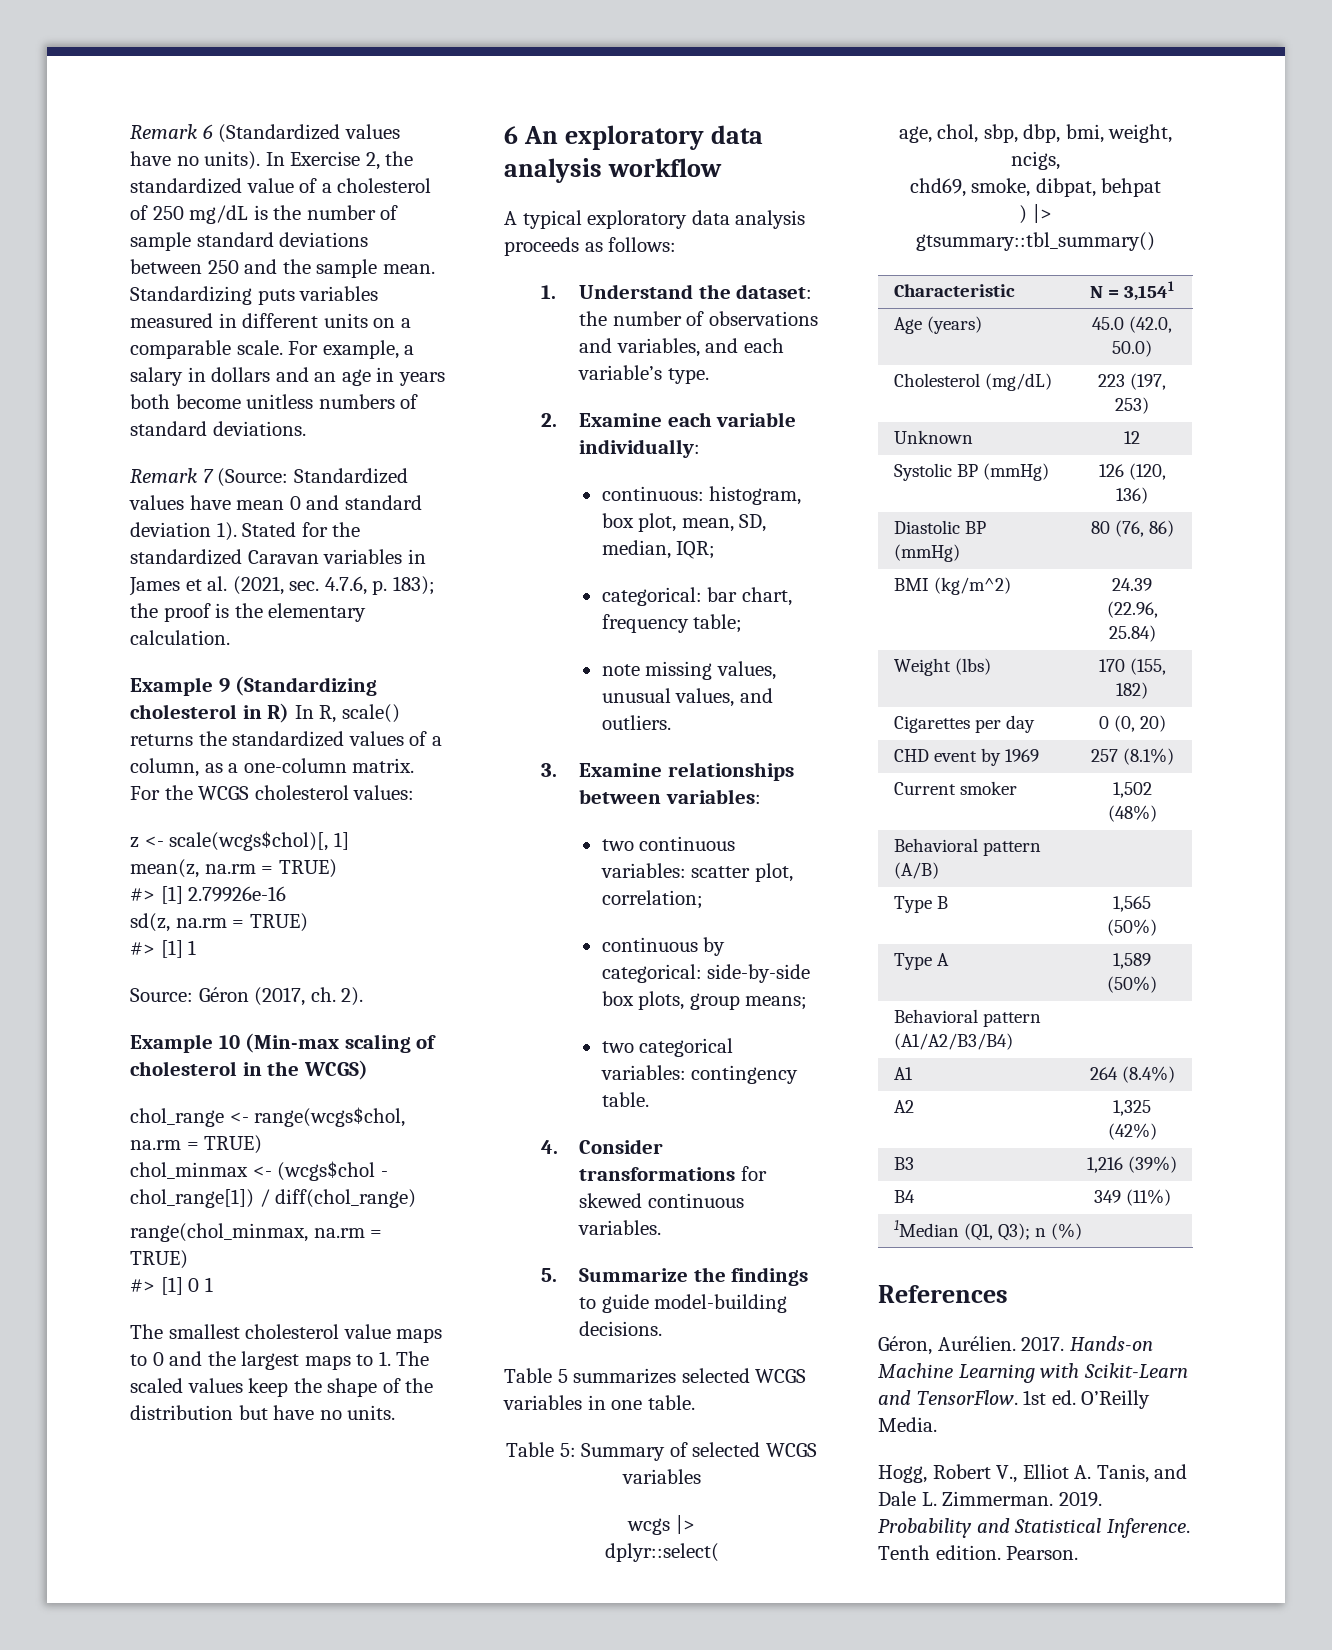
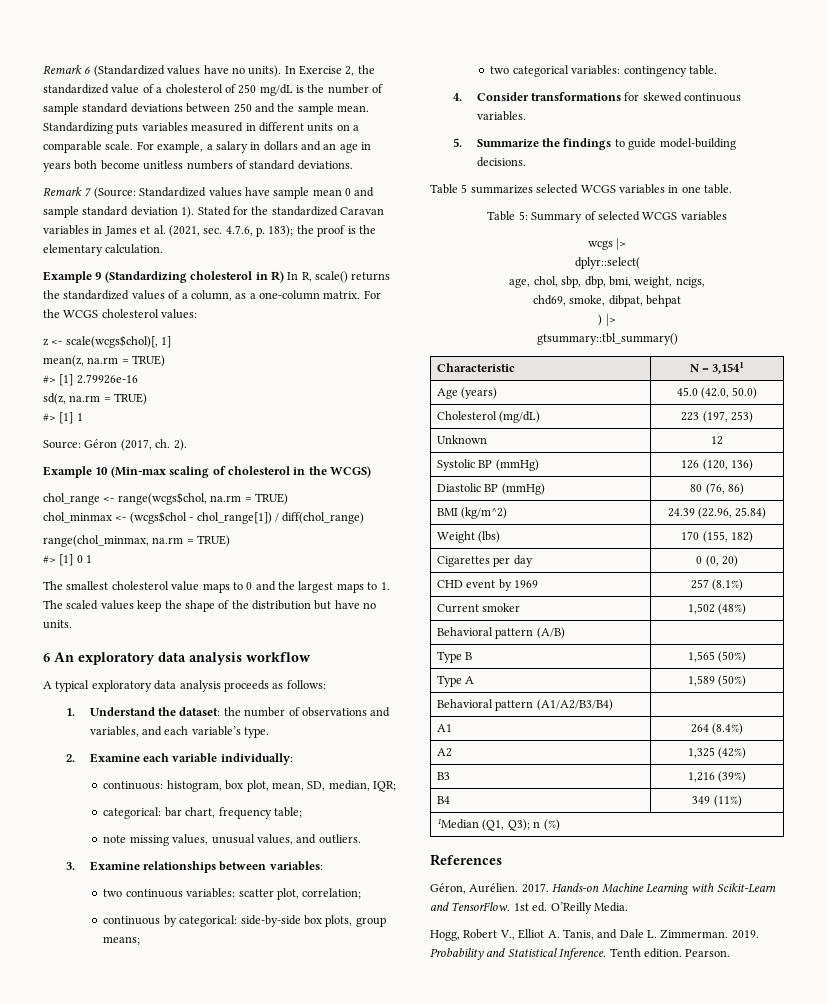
(231, 502) none -> [273,187,310,199] sample
(340, 502) none -> [43,206,79,218] sample

